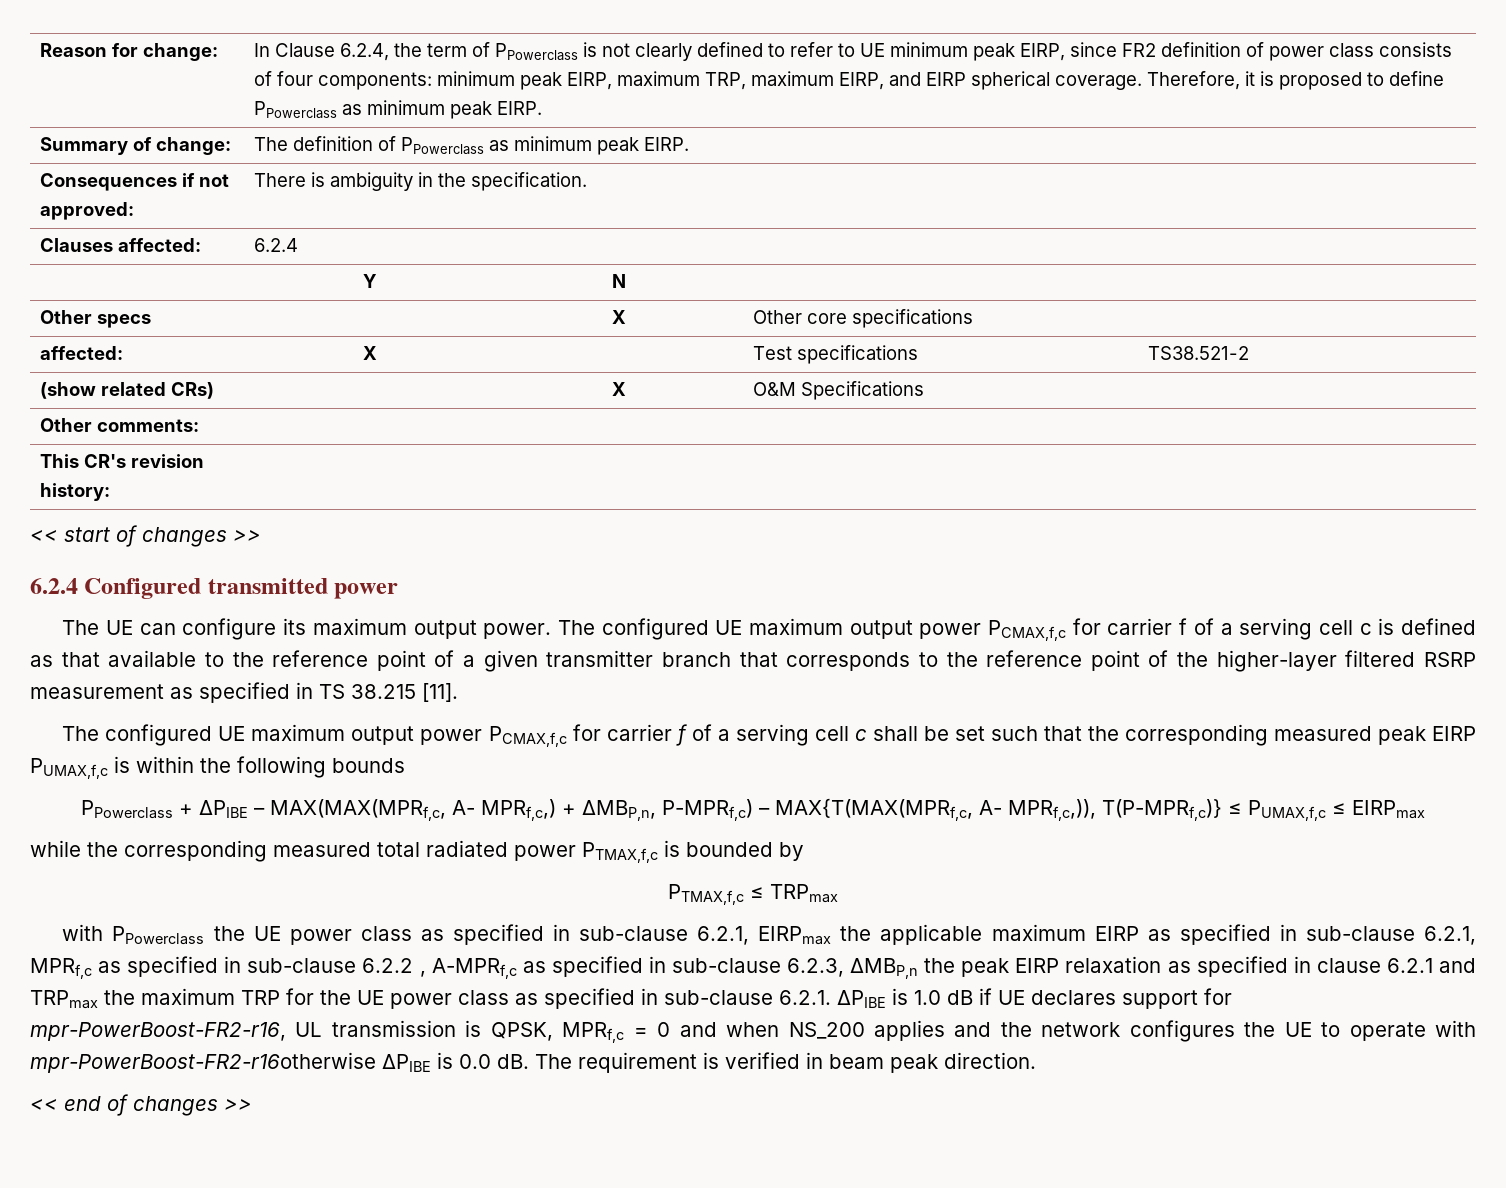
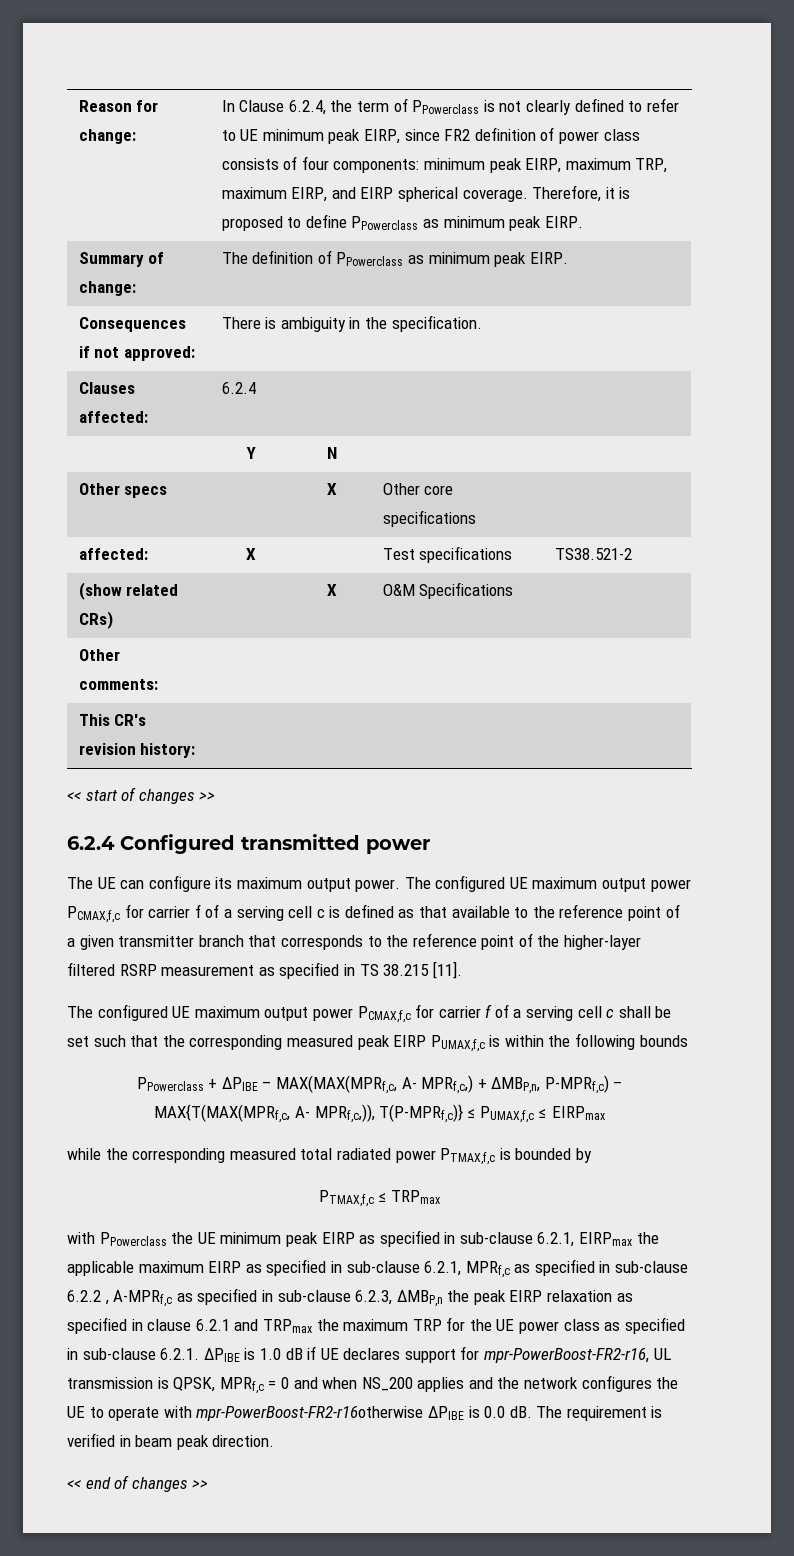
[289,926,412,945] power class -> [220,1232,355,1247] minimum peak EIRP

